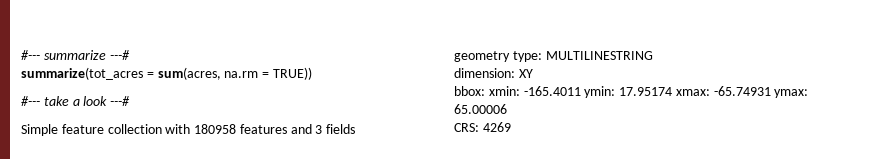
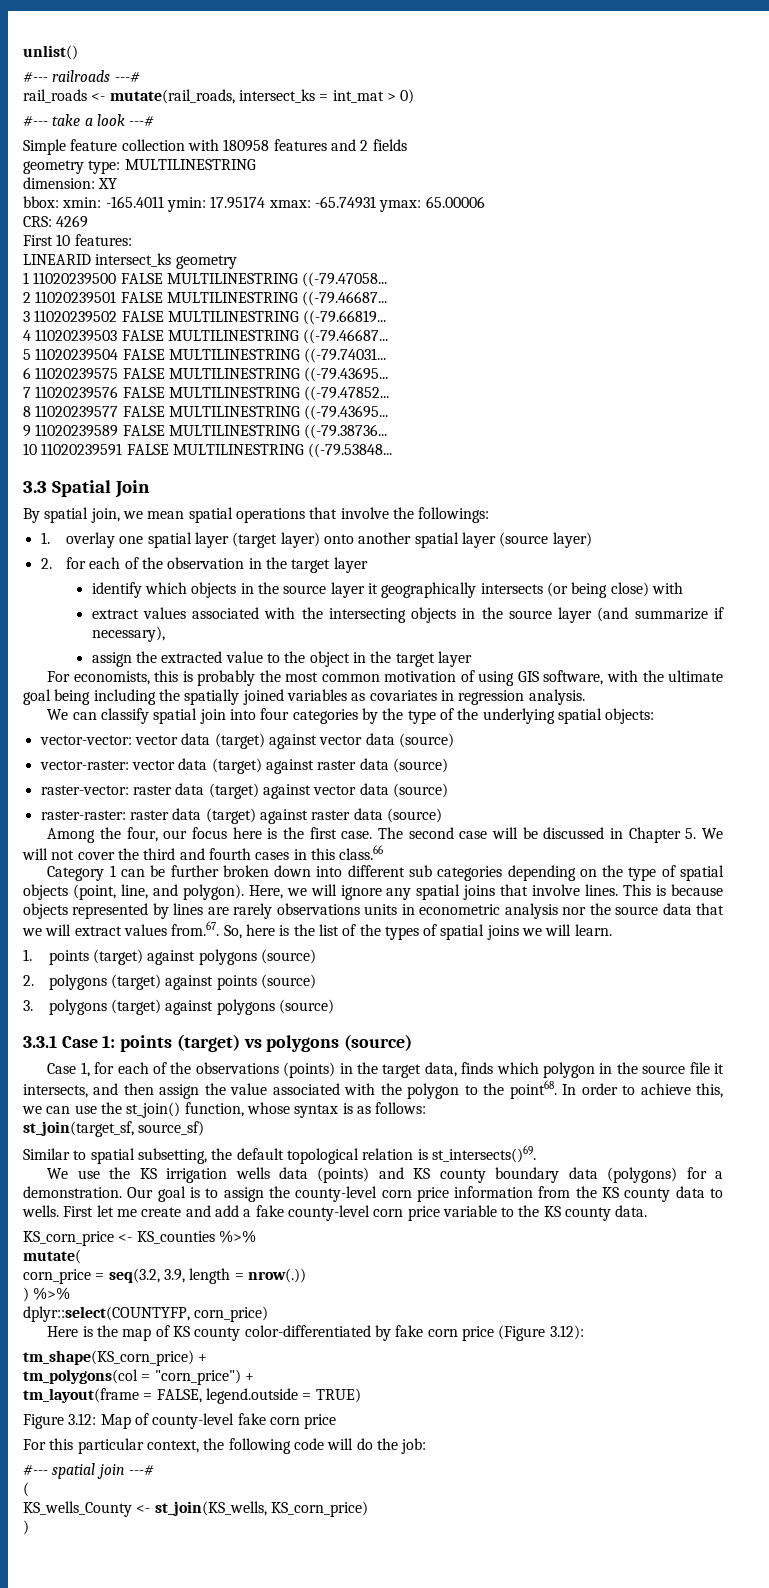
[21,50,130,60] [21,67,312,80] #--- summarize ---# // summarize(tot_acres = sum(acres, na.rm = TRUE)) -> [23,45,78,60] [23,70,140,82] [23,89,415,104] unlist() // #--- railroads ---# // rail_roads <- mutate(rail_roads, intersect_ks = int_mat > 0)
[315,125,323,134] 3 -> [360,140,369,151] 2
(511, 127) none -> [23,234,132,246] [23,253,237,269] [23,272,388,287] [23,291,388,306] [23,310,387,325] [23,329,389,344] [23,348,387,363] [23,367,389,382] [23,386,390,401] [23,405,389,420] [23,424,388,439] [23,443,393,458] [23,480,150,498] [23,507,490,523] [40,532,592,548] [40,557,368,573] [91,582,683,598] [91,607,724,623] [91,626,165,642] [91,651,472,667] [47,670,724,686] [23,689,585,705] [47,708,655,724] [39,733,454,749] [39,758,448,774] [40,783,448,799] [40,808,442,824] [47,827,723,843] [22,845,384,860] [47,865,724,881] [23,884,724,900] [23,903,725,919] [22,921,612,940] [23,949,316,965] [23,974,316,990] [23,999,334,1015] [23,1034,413,1052] [47,1062,725,1078] [23,1080,723,1099] [22,1102,427,1118] [23,1121,205,1137] [23,1145,536,1164] [47,1167,723,1183] [23,1186,723,1202] [22,1205,648,1221] [23,1230,256,1246] [23,1249,81,1264] [23,1268,306,1284] [23,1287,71,1302] [23,1306,269,1322] [47,1325,584,1341] [23,1350,208,1366] [23,1369,254,1385] [23,1388,361,1404] [23,1413,337,1429] [23,1438,427,1454] [23,1463,154,1479] [23,1482,29,1497] [23,1501,368,1517] [23,1520,29,1535] // First 10 features: // LINEARID intersect_ks geometry // 1 11020239500 FALSE MULTILINESTRING ((-79.47058... // 2 11020239501 FALSE MULTILINESTRING ((-79.46687... // 3 11020239502 FALSE MULTILINESTRING ((-79.66819... // 4 11020239503 FALSE MULTILINESTRING ((-79.46687... // 5 11020239504 FALSE MULTILINESTRING ((-79.74031... // 6 11020239575 FALSE MULTILINESTRING ((-79.43695... // 7 11020239576 FALSE MULTILINESTRING ((-79.47852... // 8 11020239577 FALSE MULTILINESTRING ((-79.43695... // 9 11020239589 FALSE MULTILINESTRING ((-79.38736... // 10 11020239591 FALSE MULTILINESTRING ((-79.53848... // 3.3 Spatial Join // By spatial join, we mean spatial operations that involve the followings: // 1. overlay one spatial layer (target layer) onto another spatial layer (source layer) // 2. for each of the observation in the target layer // identify which objects in the source layer it geographically intersects (or being close) with // extract values associated with the intersecting objects in the source layer (and summarize if necessary), // assign the extracted value to the object in the target layer // For economists, this is probably the most common motivation of using GIS software, with the ultimate goal being including the spatially joined variables as covariates in regression analysis. // We can classify spatial join into four categories by the type of the underlying spatial objects: // vector-vector: vector data (target) against vector data (source) // vector-raster: vector data (target) against raster data (source) // raster-vector: raster data (target) against vector data (source) // raster-raster: raster data (target) against raster data (source) // Among the four, our focus here is the first case. The second case will be discussed in Chapter 5. We will not cover the third and fourth cases in this class.66 // Category 1 can be further broken down into different sub categories depending on the type of spatial objects (point, line, and polygon). Here, we will ignore any spatial joins that involve lines. This is because objects represented by lines are rarely observations units in econometric analysis nor the source data that we will extract values from.67. So, here is the list of the types of spatial joins we will learn. // 1. points (target) against polygons (source) // 2. polygons (target) against points (source) // 3. polygons (target) against polygons (source) // 3.3.1 Case 1: points (target) vs polygons (source) // Case 1, for each of the observations (points) in the target data, finds which polygon in the source file it intersects, and then assign the value associated with the polygon to the point68. In order to achieve this, we can use the st_join() function, whose syntax is as follows: // st_join(target_sf, source_sf) // Similar to spatial subsetting, the default topological relation is st_intersects()69. // We use the KS irrigation wells data (points) and KS county boundary data (polygons) for a demonstration. Our goal is to assign the county-level corn price information from the KS county data to wells. First let me create and add a fake county-level corn price variable to the KS county data. // KS_corn_price <- KS_counties %>% // mutate( // corn_price = seq(3.2, 3.9, length = nrow(.)) // ) %>% // dplyr::select(COUNTYFP, corn_price) // Here is the map of KS county color-differentiated by fake corn price (Figure 3.12): // tm_shape(KS_corn_price) + // tm_polygons(col = "corn_price") + // tm_layout(frame = FALSE, legend.outside = TRUE) // Figure 3.12: Map of county-level fake corn price // For this particular context, the following code will do the job: // #--- spatial join ---# // ( // KS_wells_County <- st_join(KS_wells, KS_corn_price) // )

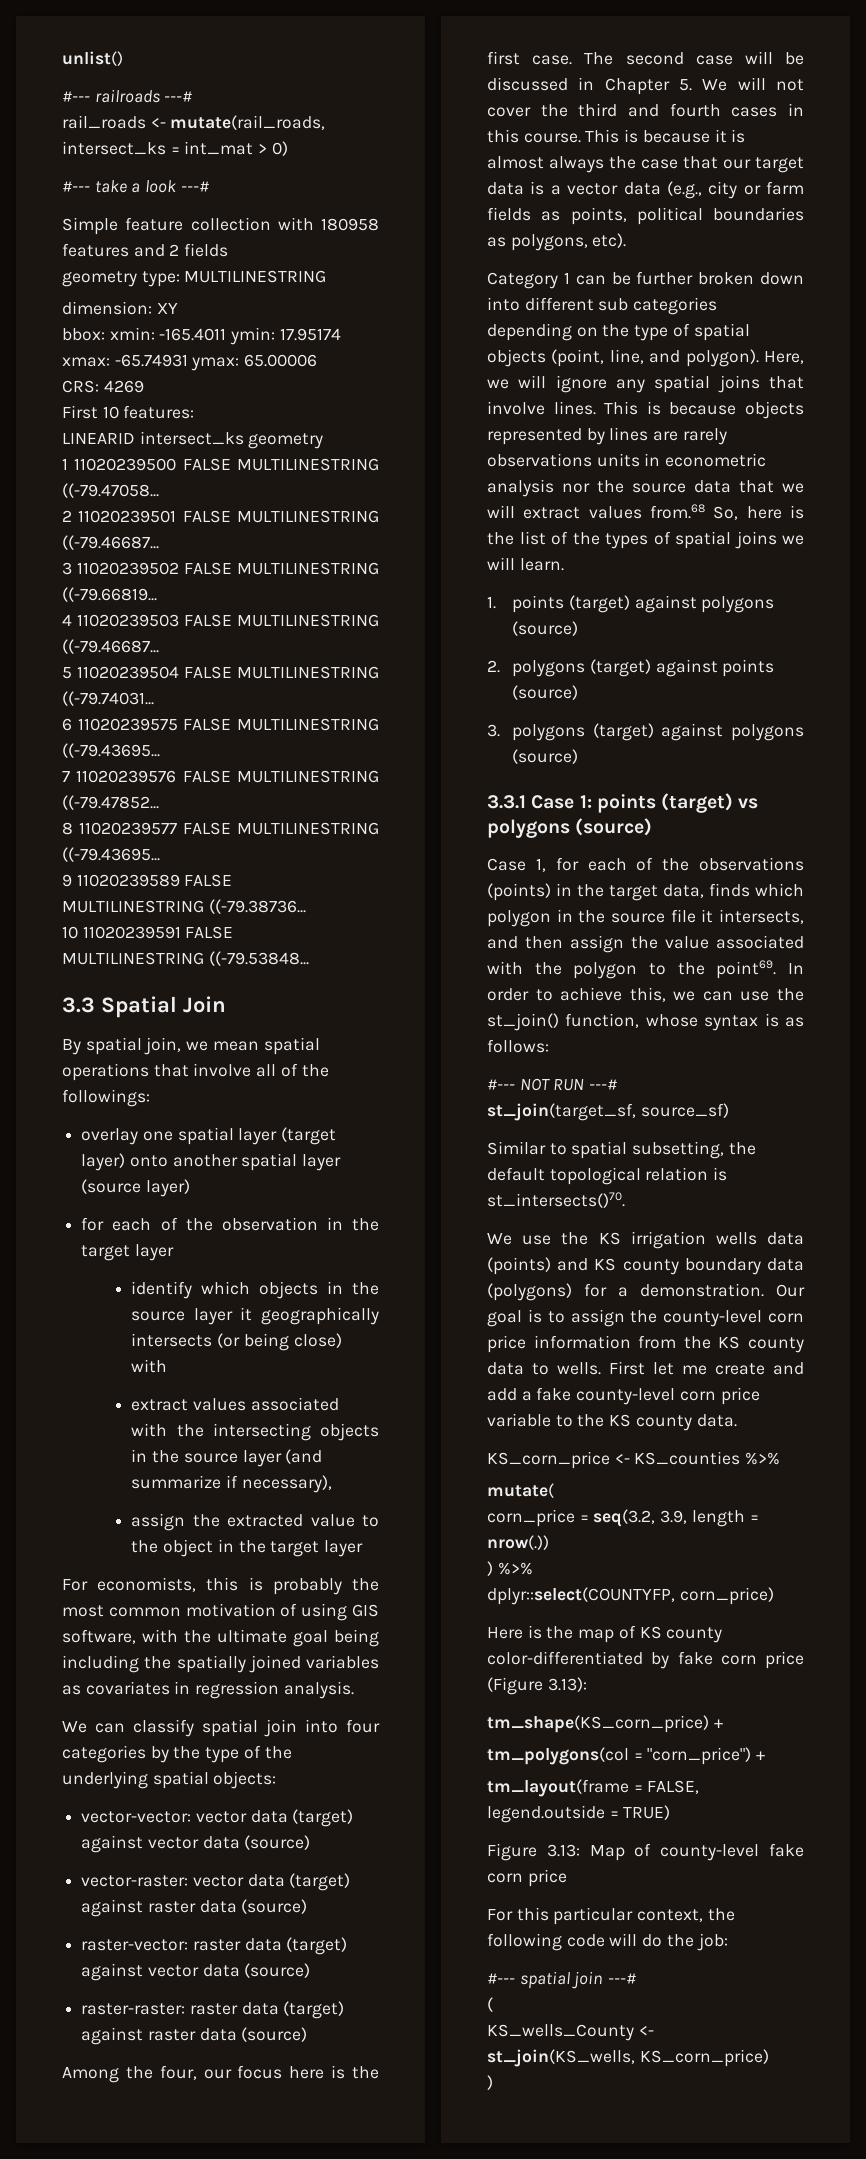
(389, 513) none -> [256,1063,298,1077] all of
[40,532,50,544] 1. -> (150, 1098) none
[40,558,52,569] 2. -> (190, 1188) none
[339,845,384,860] class.66 -> [523,129,746,143] [487,156,804,173] [487,181,804,199] [487,207,804,225] [487,233,627,251] course. This is because it is almost always the case that our target data is a vector data (e.g., city or farm fields as points, political boundaries as polygons, etc).
[171,921,220,936] from.67. -> [650,504,705,519] from.68
[509,1080,557,1099] point68. -> [716,960,777,979] point69.
(427, 1108) none -> [487,1078,618,1091] // #--- NOT RUN ---#
[431,1145,536,1163] st_intersects()69. -> [487,1192,625,1208] st_intersects()70.
[549,1325,584,1340] 3.12): -> [547,1677,587,1692] 3.13):
[68,1413,97,1425] 3.12: -> [546,1844,580,1857] 3.13:

